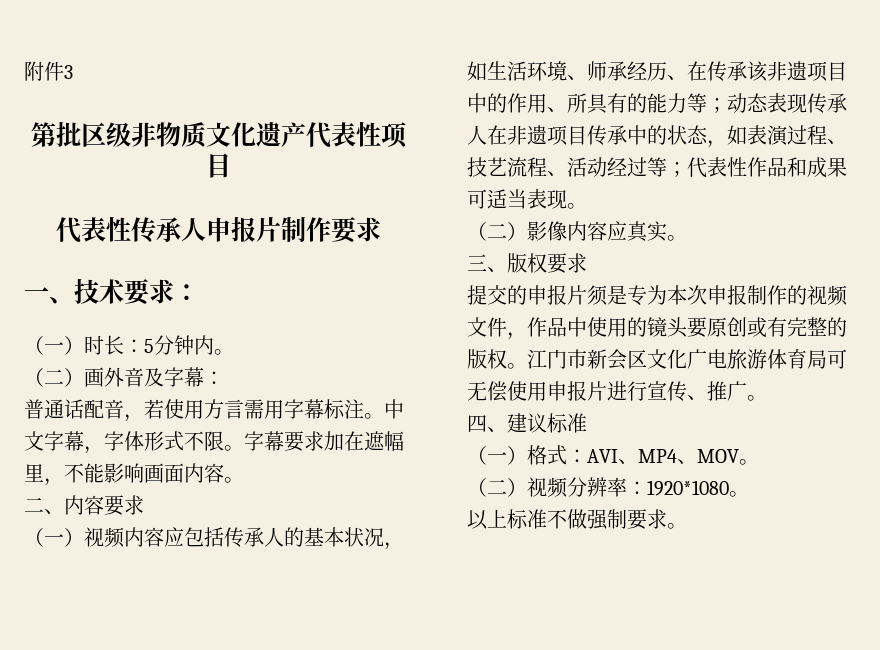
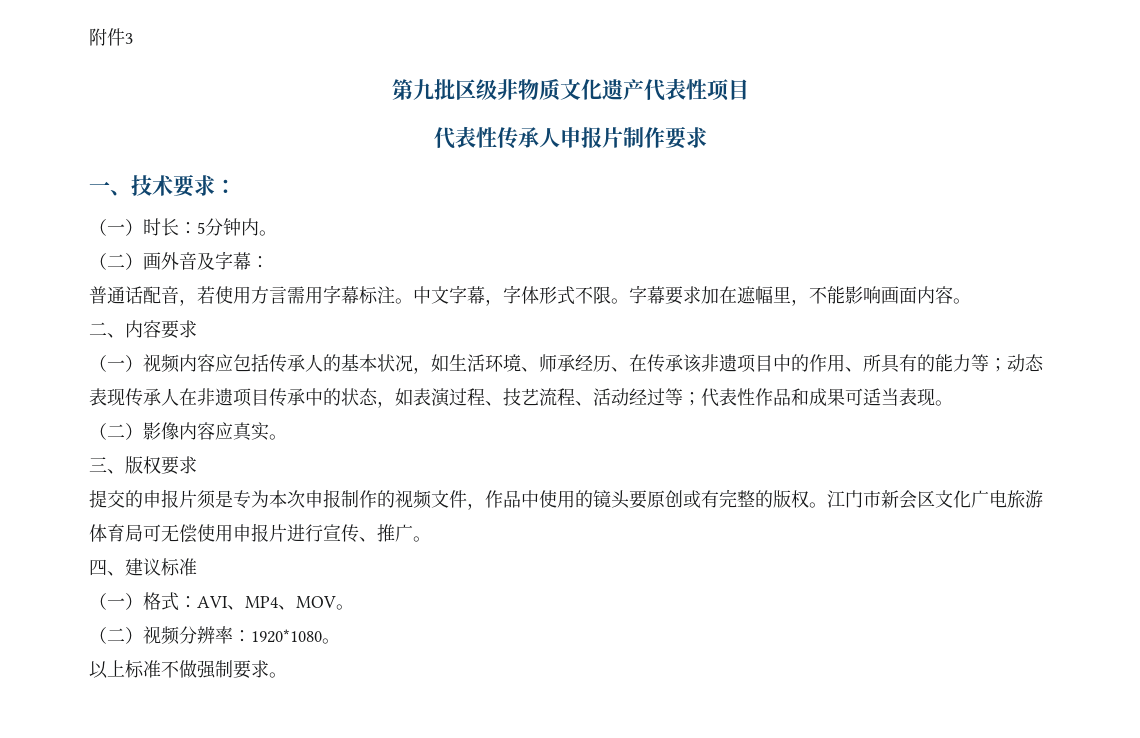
(56, 134) none -> [412,79,434,100] 九

